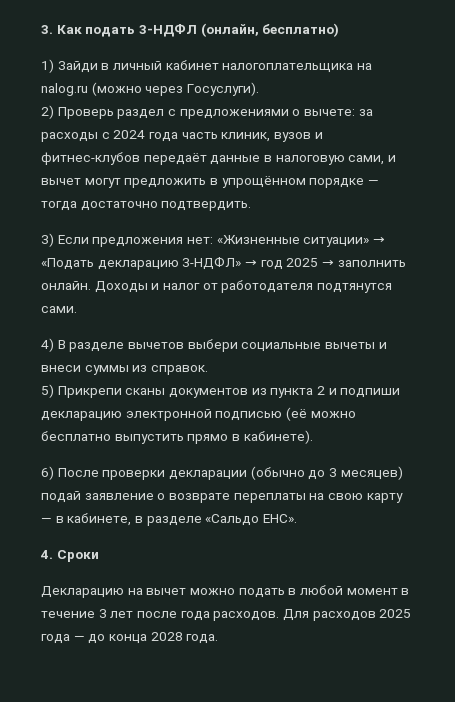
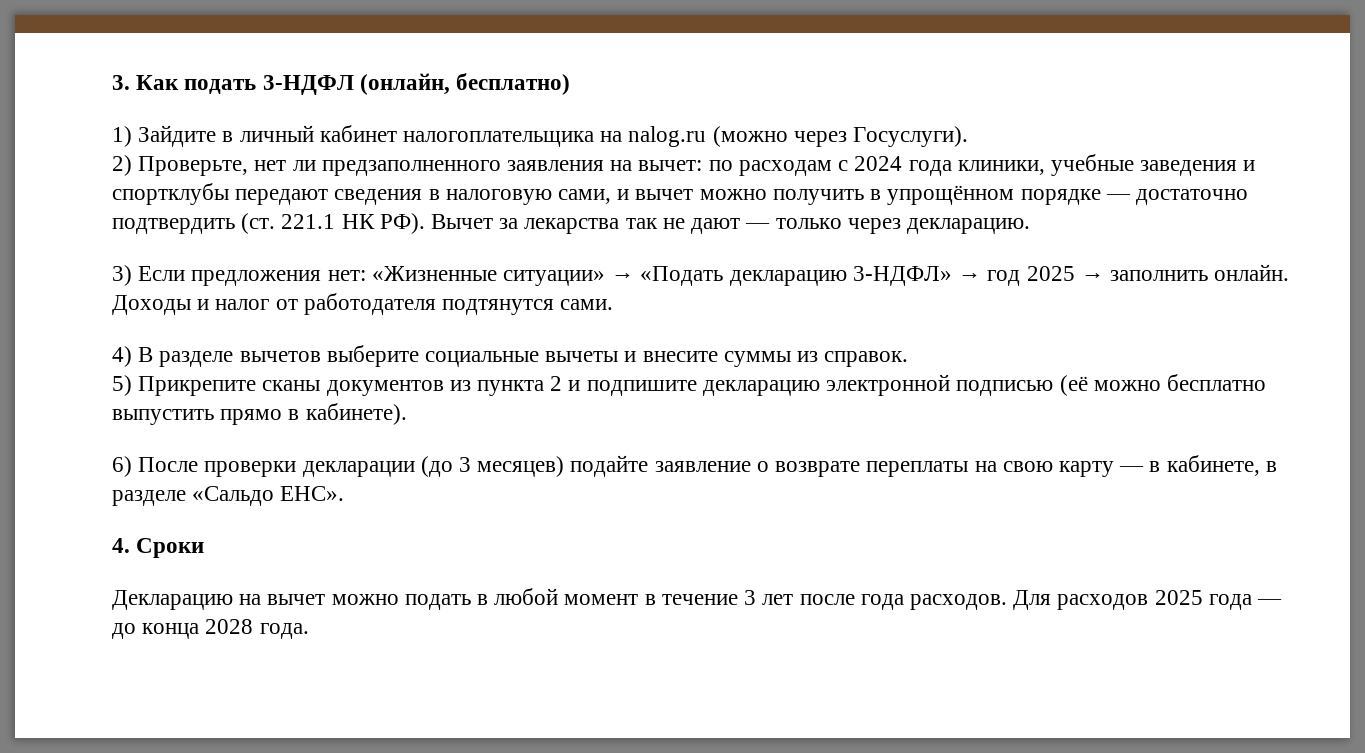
[57,61,98,73] Зайди -> [138,125,217,147] Зайдите
[57,107,373,119] [41,130,323,142] [41,152,261,165] Проверь раздел с предложениями о вычете: за расходы с 2024 года часть клиник, вузов и фитнес-клубов передаёт данные -> [138,154,1256,176] [112,183,423,205] Проверьте, нет ли предзаполненного заявления на вычет: по расходам с 2024 года клиники, учебные заведения и спортклубы передают сведения
[84,178,207,188] могут предложить -> [699,189,864,205] можно получить
[41,201,252,211] тогда достаточно подтвердить. -> [1135,189,1248,205] [112,213,1030,234] достаточно подтвердить (ст. 221.1 НК РФ). Вычет за лекарства так не дают — только через декларацию.
[187,339,238,352] выбери -> [326,345,419,367] выберите
[41,365,81,372] внеси -> [642,351,718,362] внесите
[57,386,122,398] Прикрепи -> [138,376,257,396] Прикрепите
[340,388,401,398] подпиши -> [586,380,697,396] подпишите
[250,466,326,480] (обычно до -> [420,456,453,477] (до
[41,491,81,503] подай -> [570,455,649,477] подайте

